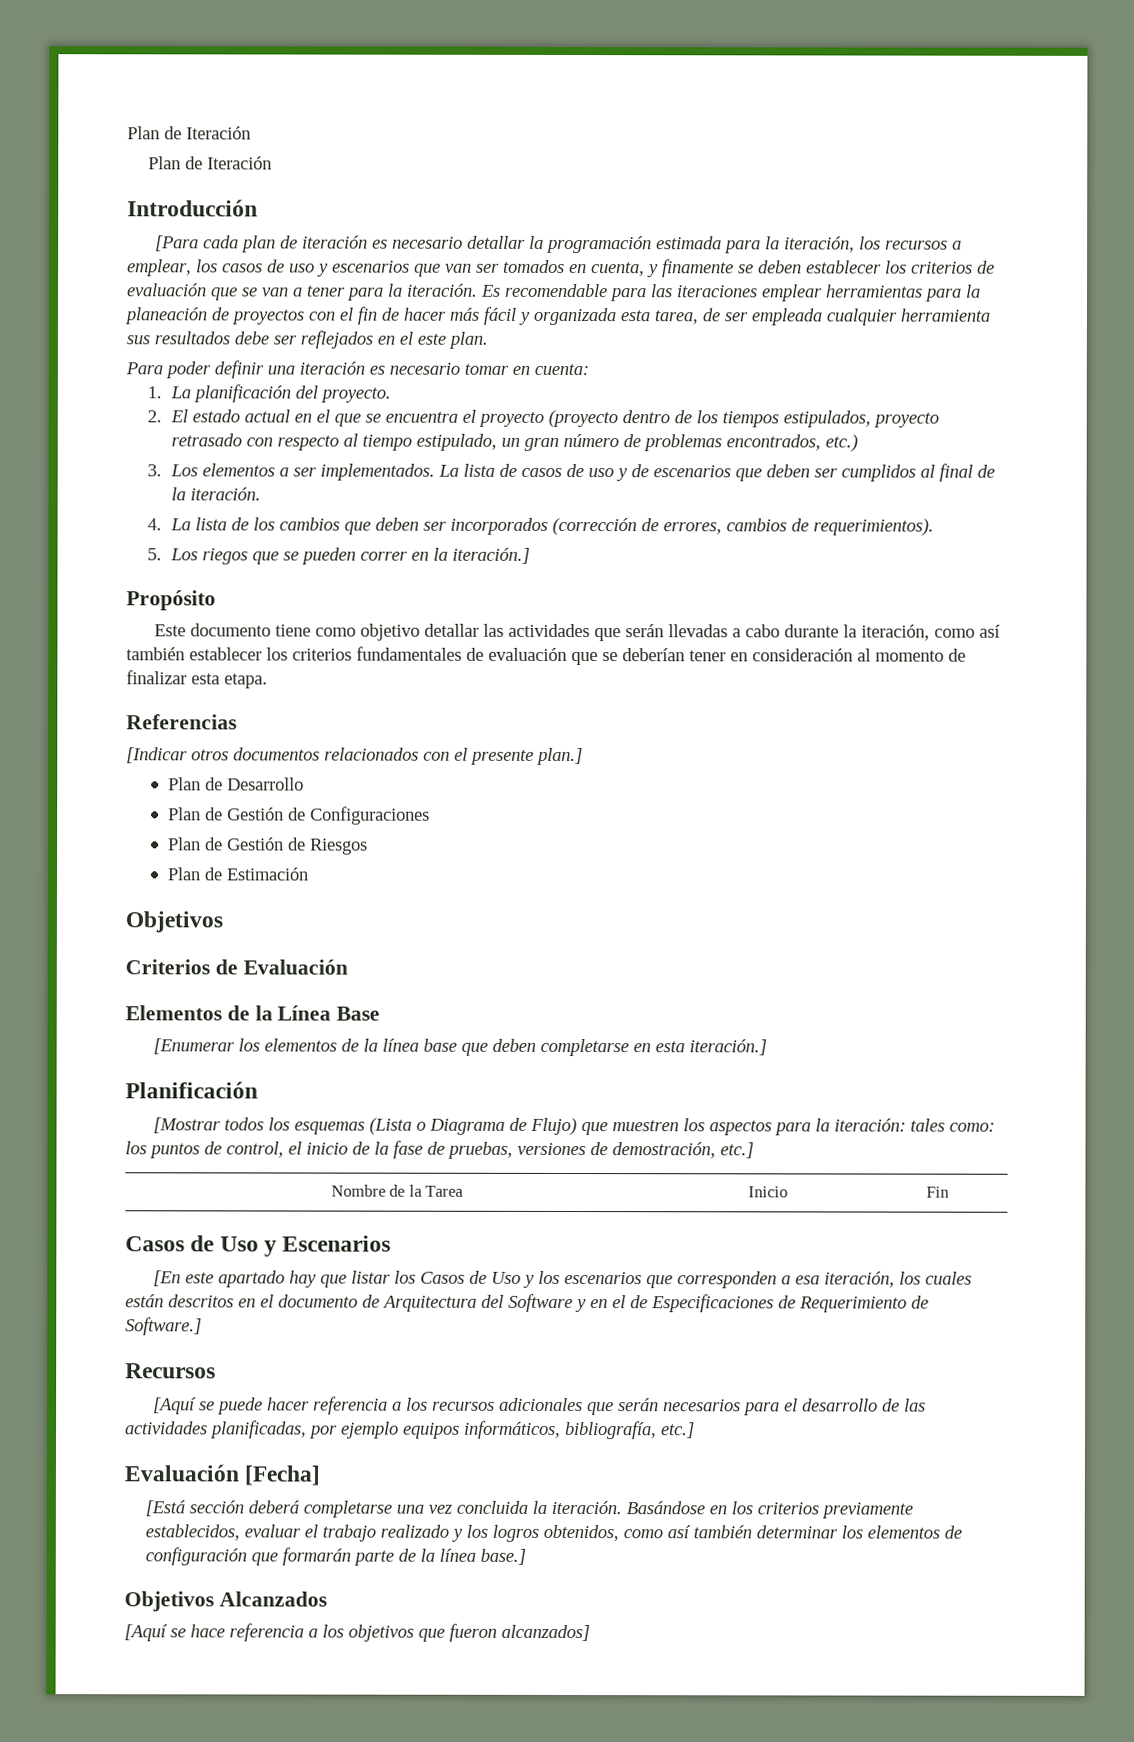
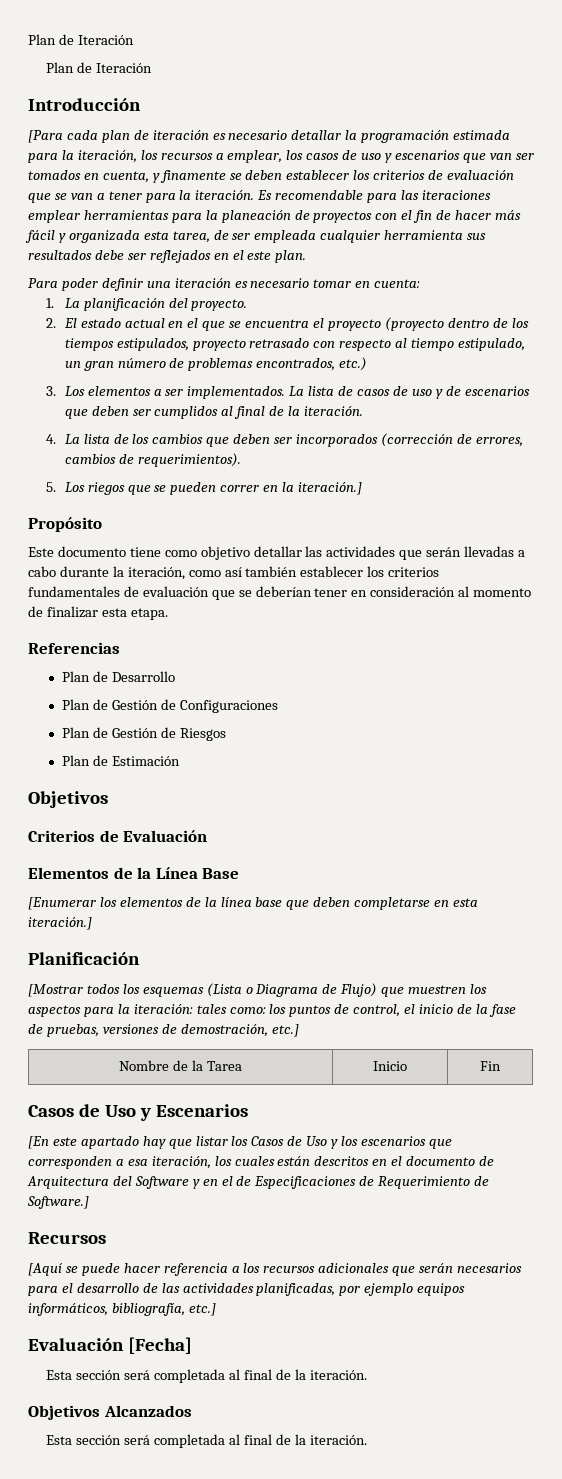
[126,747,583,766] // [Indicar otros documentos relacionados con el presente plan.] -> (120, 648) none
[145,1500,914,1519] [145,1524,963,1542] [145,1547,527,1566] [124,1591,327,1612] [124,1623,590,1642] [Está sección deberá completarse una vez concluida la iteración. Basándose en los criterios previamente establecidos, evaluar el trabajo realizado y los logros obtenidos, como así también determinar los elementos de configuración que formarán parte de la línea base.] // Objetivos Alcanzados // [Aquí se hace referencia a los objetivos que fueron alcanzados] -> [46,1369,367,1383] [28,1405,192,1420] [46,1434,367,1448] Esta sección será completada al final de la iteración. // Objetivos Alcanzados // Esta sección será completada al final de la iteración.

